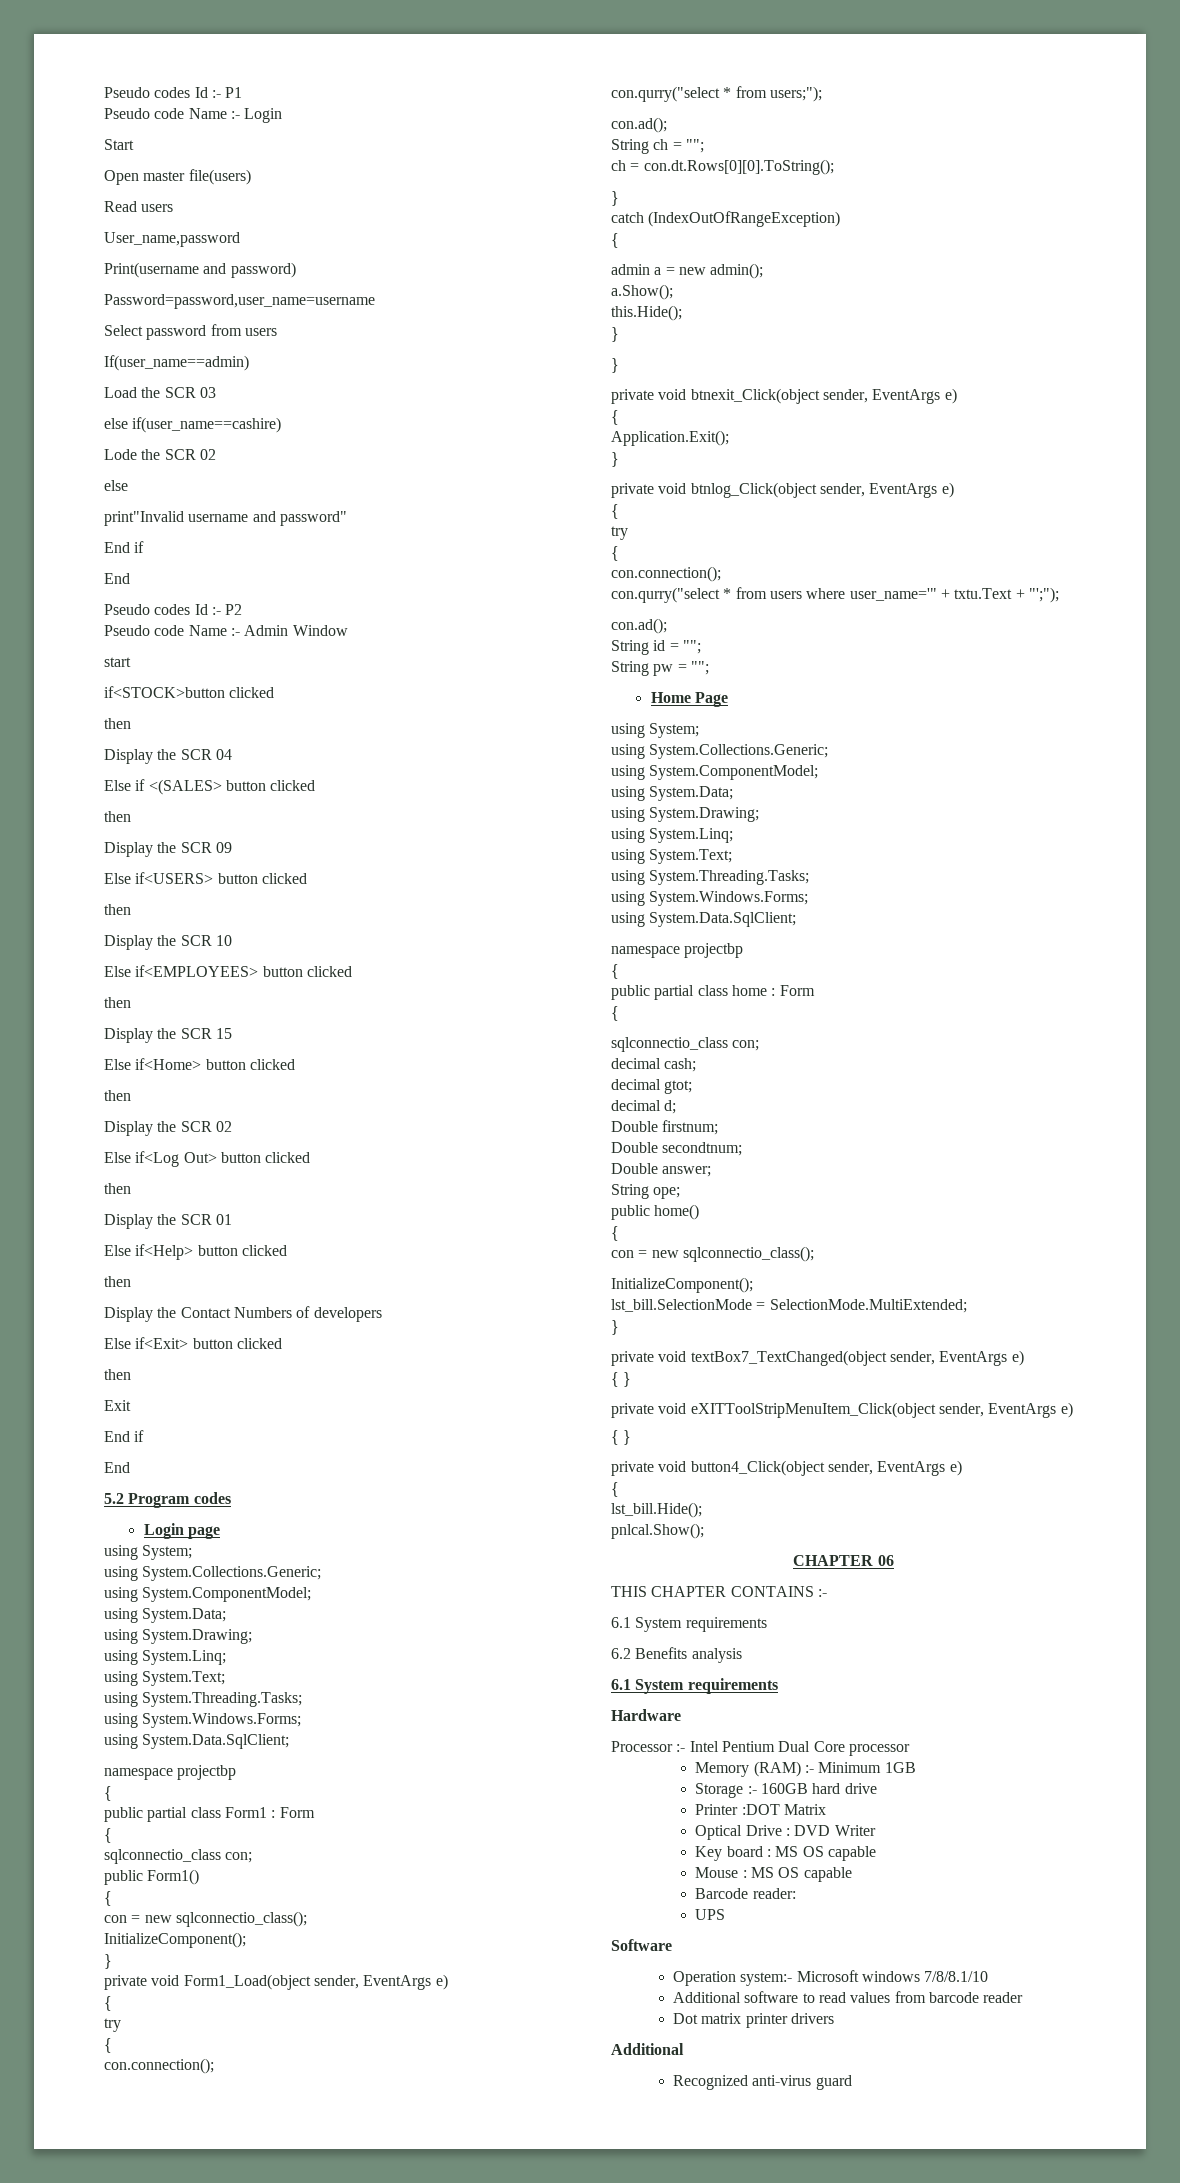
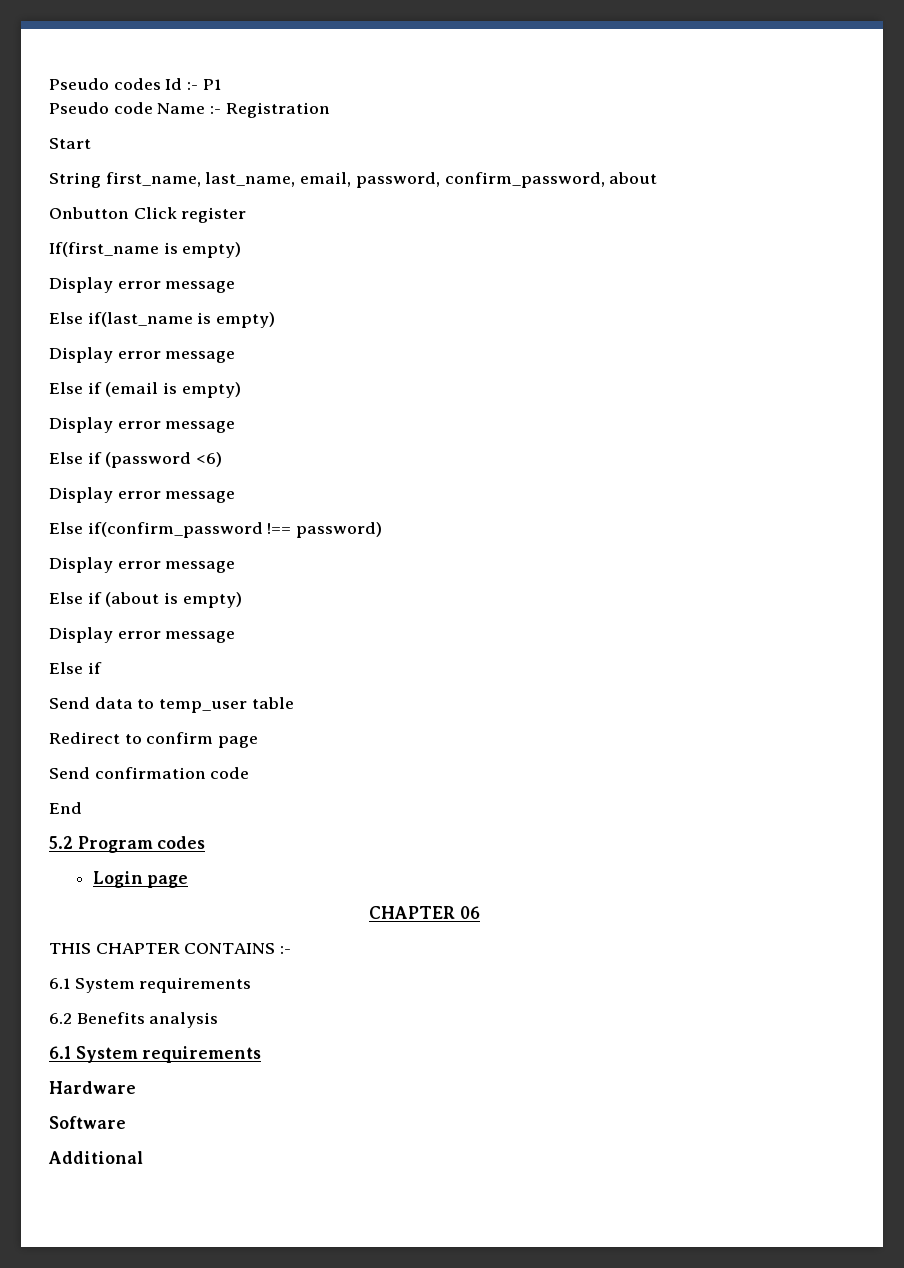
[244,108,283,123] Login -> [225,102,330,118] Registration
[104,169,251,185] [104,201,174,212] [104,232,240,247] [104,262,296,278] [104,294,375,309] [104,324,277,340] [104,355,249,371] [104,387,216,398] [104,417,282,433] [104,449,216,460] [104,480,128,491] [104,511,347,526] [104,541,145,553] [104,573,130,584] [104,604,243,615] [104,625,348,636] [104,657,131,667] [104,686,275,698] [104,718,131,729] [104,749,232,764] [104,779,316,795] [104,811,131,822] [104,842,232,857] [104,872,307,884] [104,904,131,915] [104,935,232,950] [104,965,352,977] [104,997,131,1008] [104,1028,232,1043] [104,1058,295,1070] [104,1090,131,1101] [104,1121,232,1136] [104,1151,311,1167] [104,1183,131,1194] [104,1214,232,1229] [104,1244,287,1260] [104,1276,131,1287] [104,1306,382,1322] [104,1337,282,1349] [104,1369,131,1380] [104,1400,131,1411] [104,1430,145,1442] Open master file(users) // Read users // User_name,password // Print(username and password) // Password=password,user_name=username // Select password from users // If(user_name==admin) // Load the SCR 03 // else if(user_name==cashire) // Lode the SCR 02 // else // print"Invalid username and password" // End if // End // Pseudo codes Id :- P2 // Pseudo code Name :- Admin Window // start // if<STOCK>button clicked // then // Display the SCR 04 // Else if <(SALES> button clicked // then // Display the SCR 09 // Else if<USERS> button clicked // then // Display the SCR 10 // Else if<EMPLOYEES> button clicked // then // Display the SCR 15 // Else if<Home> button clicked // then // Display the SCR 02 // Else if<Log Out> button clicked // then // Display the SCR 01 // Else if<Help> button clicked // then // Display the Contact Numbers of developers // Else if<Exit> button clicked // then // Exit // End if -> [49,172,658,188] [49,207,247,223] [49,242,242,258] [49,277,236,293] [49,312,276,328] [49,347,236,363] [49,382,241,398] [49,417,236,433] [49,452,223,468] [49,487,236,503] [49,522,383,538] [49,557,236,573] [49,592,242,608] [49,627,236,643] [49,662,102,674] [49,697,294,713] [49,732,259,748] [49,767,250,779] String first_name, last_name, email, password, confirm_password, about // Onbutton Click register // If(first_name is empty) // Display error message // Else if(last_name is empty) // Display error message // Else if (email is empty) // Display error message // Else if (password <6) // Display error message // Else if(confirm_password !== password) // Display error message // Else if (about is empty) // Display error message // Else if // Send data to temp_user table // Redirect to confirm page // Send confirmation code
[104,1545,193,1560] [104,1566,322,1581] [104,1587,312,1602] [104,1608,227,1623] [104,1629,253,1644] [104,1650,227,1665] [104,1671,226,1686] [104,1692,303,1707] [104,1713,302,1728] [104,1734,290,1749] [104,1765,237,1780] [104,1786,112,1801] [104,1807,315,1822] [104,1828,112,1843] [104,1849,253,1864] [104,1869,200,1885] [104,1891,112,1906] [104,1911,307,1927] [104,1932,246,1948] [104,1954,112,1969] [104,1974,448,1990] [104,1996,112,2011] [104,2018,121,2032] [104,2038,112,2053] [104,2058,214,2074] [611,86,822,102] [611,117,667,133] [611,139,704,154] [611,159,834,175] [611,191,619,206] [611,211,841,227] [611,233,619,248] [611,263,764,279] [611,284,673,300] [611,305,682,321] [611,327,619,342] [611,358,619,373] [611,388,957,404] [611,410,619,425] [611,430,729,446] [611,452,619,467] [611,482,954,498] [611,504,619,519] [611,526,628,540] [611,546,619,561] [611,566,721,582] [611,587,1059,603] [611,618,667,634] [611,640,701,655] [611,661,709,676] [650,692,729,707] [611,723,700,738] [611,744,829,759] [611,765,819,780] [611,786,734,801] [611,807,760,822] [611,828,734,843] [611,849,733,864] [611,870,810,885] [611,891,809,906] [611,912,797,927] [611,943,744,958] [611,964,619,979] [611,985,815,1000] [611,1006,619,1021] [611,1037,760,1052] [611,1058,697,1072] [611,1079,693,1094] [611,1100,677,1114] [611,1120,719,1135] [611,1142,743,1156] [611,1163,712,1177] [611,1184,681,1199] [611,1204,700,1220] [611,1226,619,1241] [611,1246,814,1262] [611,1277,753,1293] [611,1299,967,1313] [611,1320,619,1335] [611,1350,1024,1366] [611,1372,632,1387] [611,1402,1073,1418] [611,1430,632,1445] [611,1460,962,1476] [611,1482,619,1497] [611,1502,702,1518] [611,1523,704,1539] // using System; // using System.Collections.Generic; // using System.ComponentModel; // using System.Data; // using System.Drawing; // using System.Linq; // using System.Text; // using System.Threading.Tasks; // using System.Windows.Forms; // using System.Data.SqlClient; // namespace projectbp // { // public partial class Form1 : Form // { // sqlconnectio_class con; // public Form1() // { // con = new sqlconnectio_class(); // InitializeComponent(); // } // private void Form1_Load(object sender, EventArgs e) // { // try // { // con.connection(); // con.qurry("select * from users;"); // con.ad(); // String ch = ""; // ch = con.dt.Rows[0][0].ToString(); // } // catch (IndexOutOfRangeException) // { // admin a = new admin(); // a.Show(); // this.Hide(); // } // } // private void btnexit_Click(object sender, EventArgs e) // { // Application.Exit(); // } // private void btnlog_Click(object sender, EventArgs e) // { // try // { // con.connection(); // con.qurry("select * from users where user_name='" + txtu.Text + "';"); // con.ad(); // String id = ""; // String pw = ""; // Home Page // using System; // using System.Collections.Generic; // using System.ComponentModel; // using System.Data; // using System.Drawing; // using System.Linq; // using System.Text; // using System.Threading.Tasks; // using System.Windows.Forms; // using System.Data.SqlClient; // namespace projectbp // { // public partial class home : Form // { // sqlconnectio_class con; // decimal cash; // decimal gtot; // decimal d; // Double firstnum; // Double secondtnum; // Double answer; // String ope; // public home() // { // con = new sqlconnectio_class(); // InitializeComponent(); // lst_bill.SelectionMode = SelectionMode.MultiExtended; // } // private void textBox7_TextChanged(object sender, EventArgs e) // { } // private void eXITToolStripMenuItem_Click(object sender, EventArgs e) // { } // private void button4_Click(object sender, EventArgs e) // { // lst_bill.Hide(); // pnlcal.Show(); -> (189, 881) none
[611,1741,910,1756] [695,1761,916,1777] [695,1783,877,1798] [695,1804,826,1815] [695,1825,876,1840] [695,1846,876,1861] [695,1867,852,1882] [695,1888,796,1899] [695,1909,726,1920] [611,1939,672,1951] [673,1970,989,1986] [673,1991,1024,2003] [673,2013,835,2028] [611,2043,684,2055] [673,2075,852,2090] Processor :- Intel Pentium Dual Core processor // Memory (RAM) :- Minimum 1GB // Storage :- 160GB hard drive // Printer :DOT Matrix // Optical Drive : DVD Writer // Key board : MS OS capable // Mouse : MS OS capable // Barcode reader: // UPS // Software // Operation system:- Microsoft windows 7/8/8.1/10 // Additional software to read values from barcode reader // Dot matrix printer drivers // Additional // Recognized anti-virus guard -> [49,1116,126,1129] [48,1151,143,1164] Software // Additional

